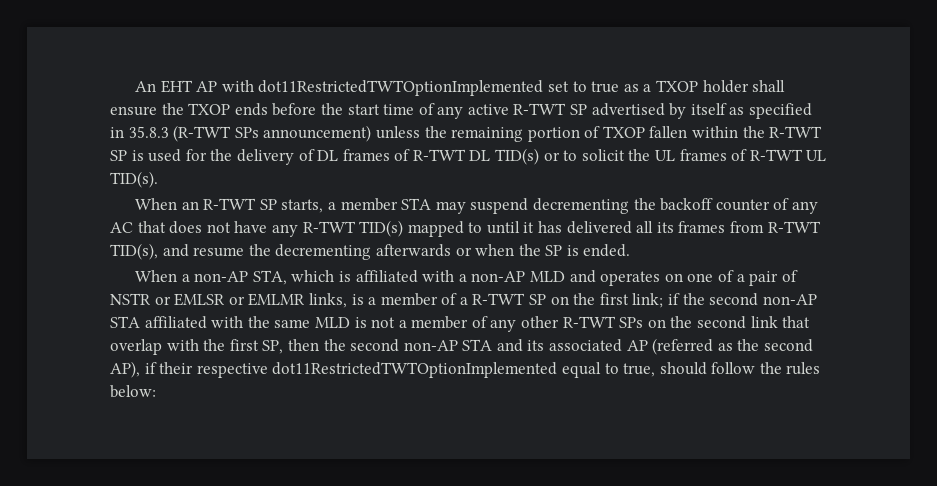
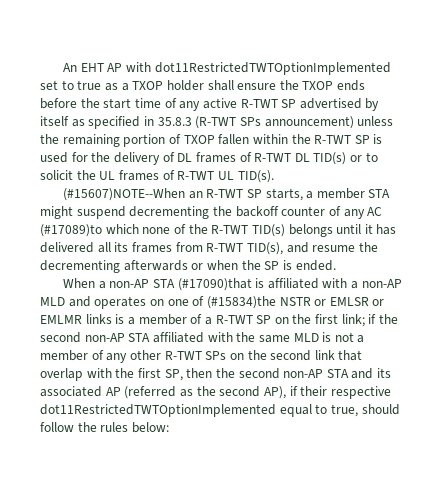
[135,198,178,210] When -> [62,188,185,201] (#15607)NOTE--When
[435,201,466,214] may -> [40,206,73,219] might
[137,220,483,237] that does not have any R-TWT TID(s) mapped to -> [40,224,333,237] (#17089)to which none of the R-TWT TID(s) belongs
[252,270,335,285] STA, which -> [152,278,252,291] STA (#17090)that
[736,270,798,286] a pair of -> [206,296,276,309] (#15834)the
[308,293,347,308] links, -> [85,314,112,324] links

